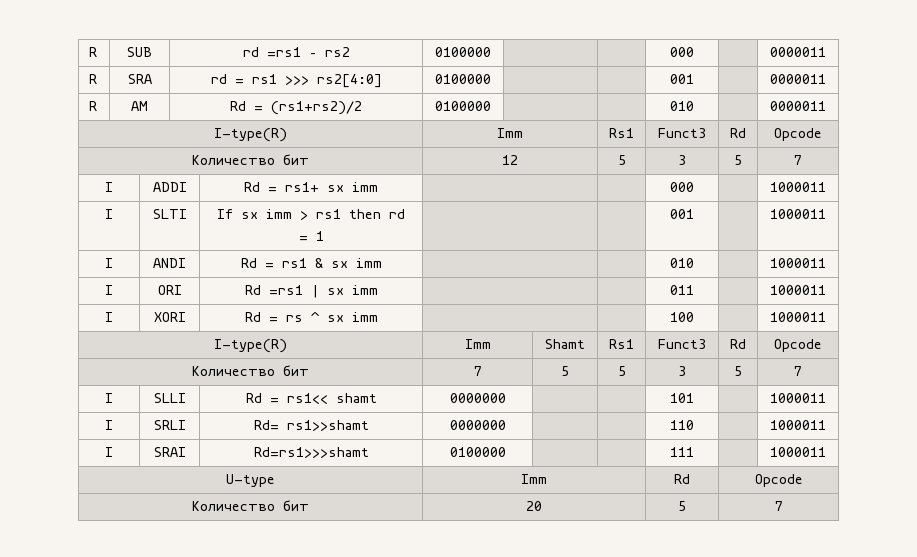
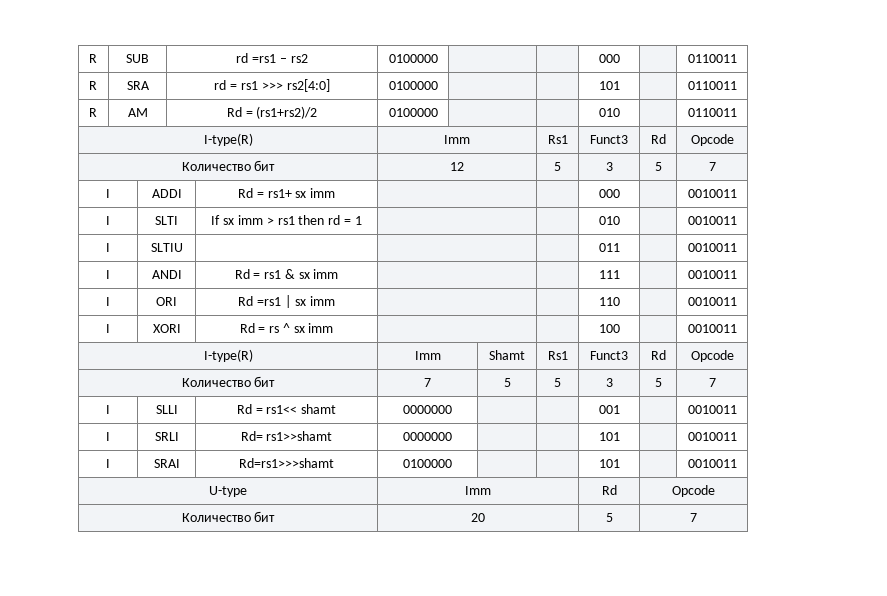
[770,47,826,57] 0000011 -> [687,54,737,63] 0110011
[670,74,694,84] [770,74,826,84] 001 | | 0000011 -> [598,81,620,90] [687,81,737,90] 101 | | 0110011
[770,101,826,111] 0000011 -> [687,108,737,117] 0110011
[770,182,826,192] 1000011 -> [687,189,737,198] 0010011
[670,209,694,219] [770,209,826,219] 001 | | 1000011 -> [598,216,620,225] [687,216,737,225] [106,243,110,252] [150,243,183,252] [598,243,620,252] [687,243,737,252] 010 | | 0010011 // I | SLTIU | | | | 011 | | 0010011
[670,258,694,268] [770,258,826,268] 010 | | 1000011 -> [598,270,620,279] [687,270,737,279] 111 | | 0010011
[670,285,694,295] [770,285,826,295] 011 | | 1000011 -> [598,297,620,306] [687,297,737,306] 110 | | 0010011
[770,312,826,322] 1000011 -> [687,324,737,333] 0010011
[670,393,694,403] [770,393,826,403] 101 | | 1000011 -> [598,405,620,414] [687,405,737,414] 001 | | 0010011
[670,420,694,430] [770,420,826,430] 110 | | 1000011 -> [598,432,620,441] [687,432,737,441] 101 | | 0010011
[670,447,694,457] [770,447,826,457] 111 | | 1000011 -> [598,459,620,468] [687,459,737,468] 101 | | 0010011

